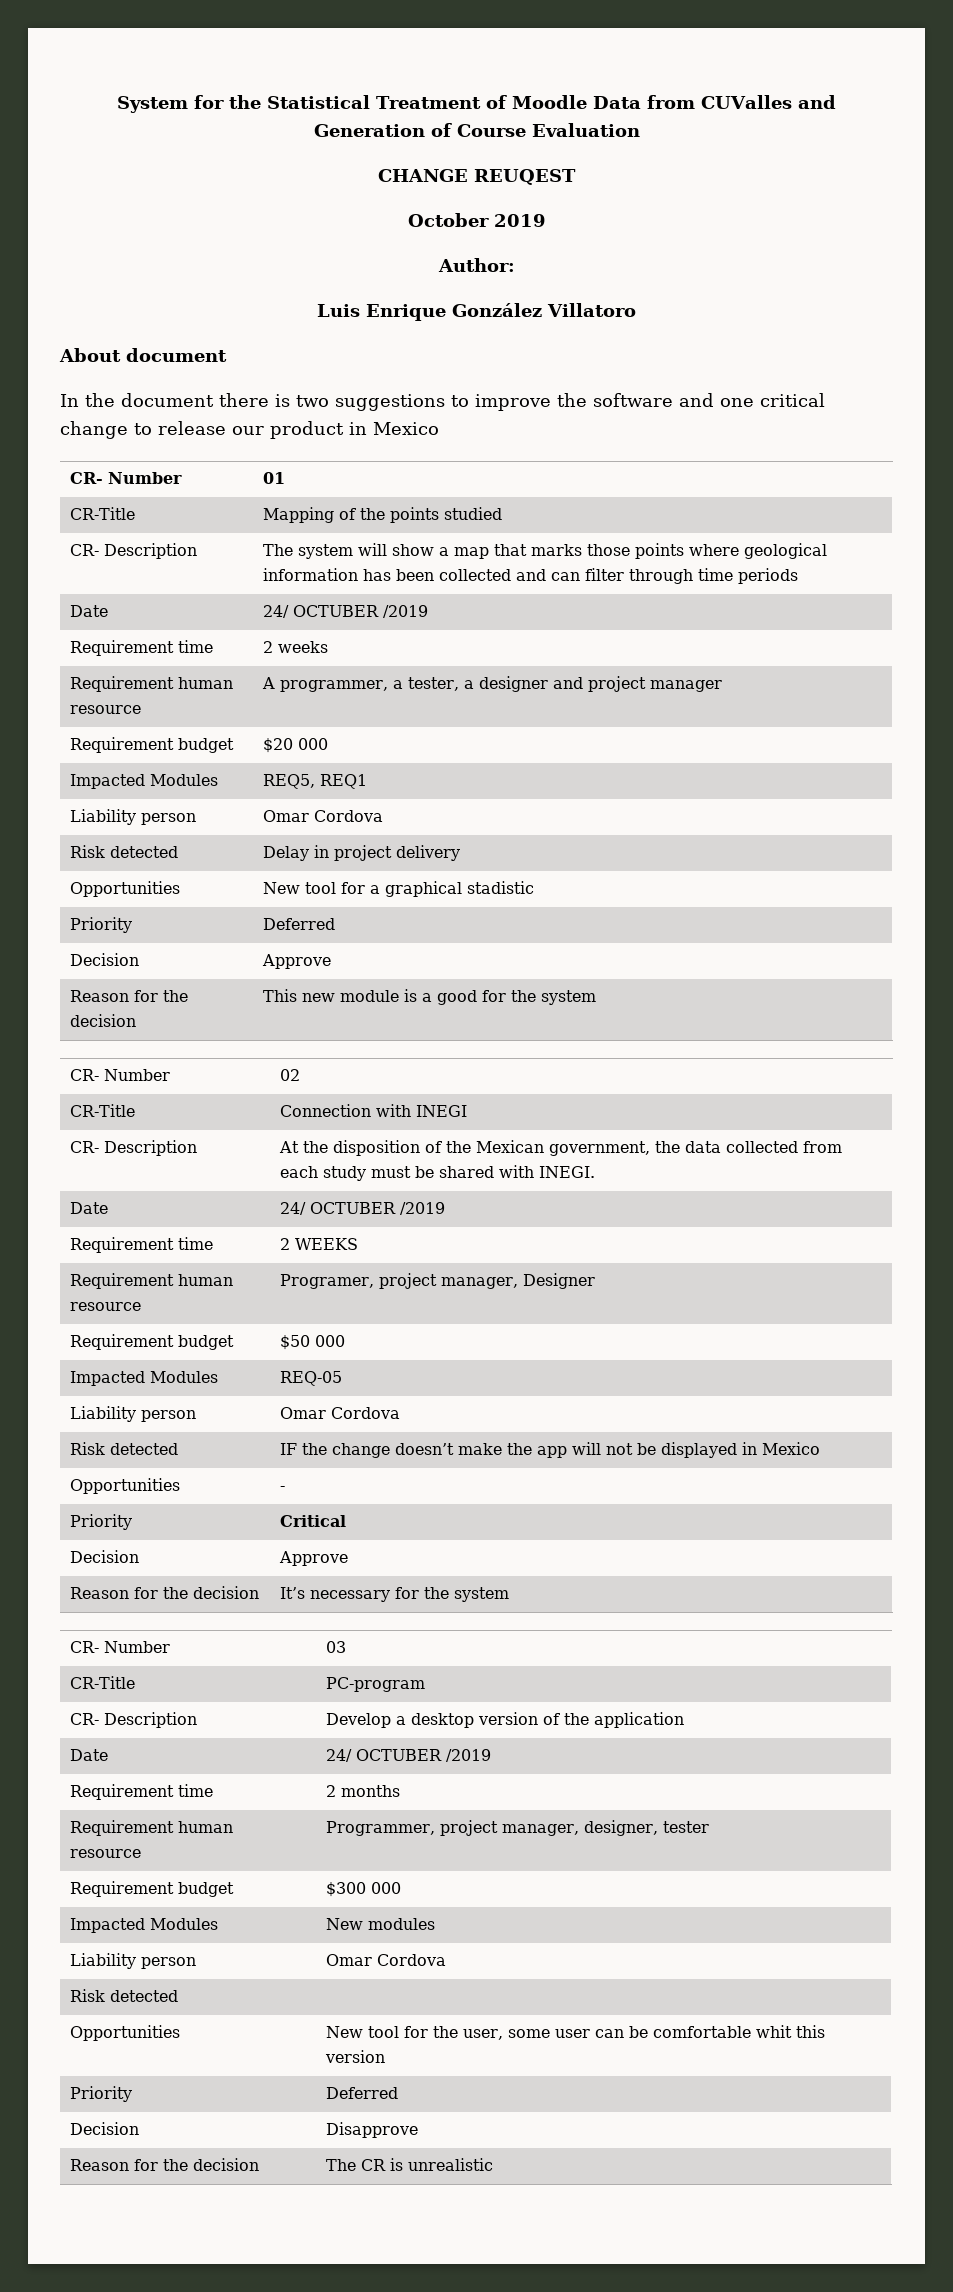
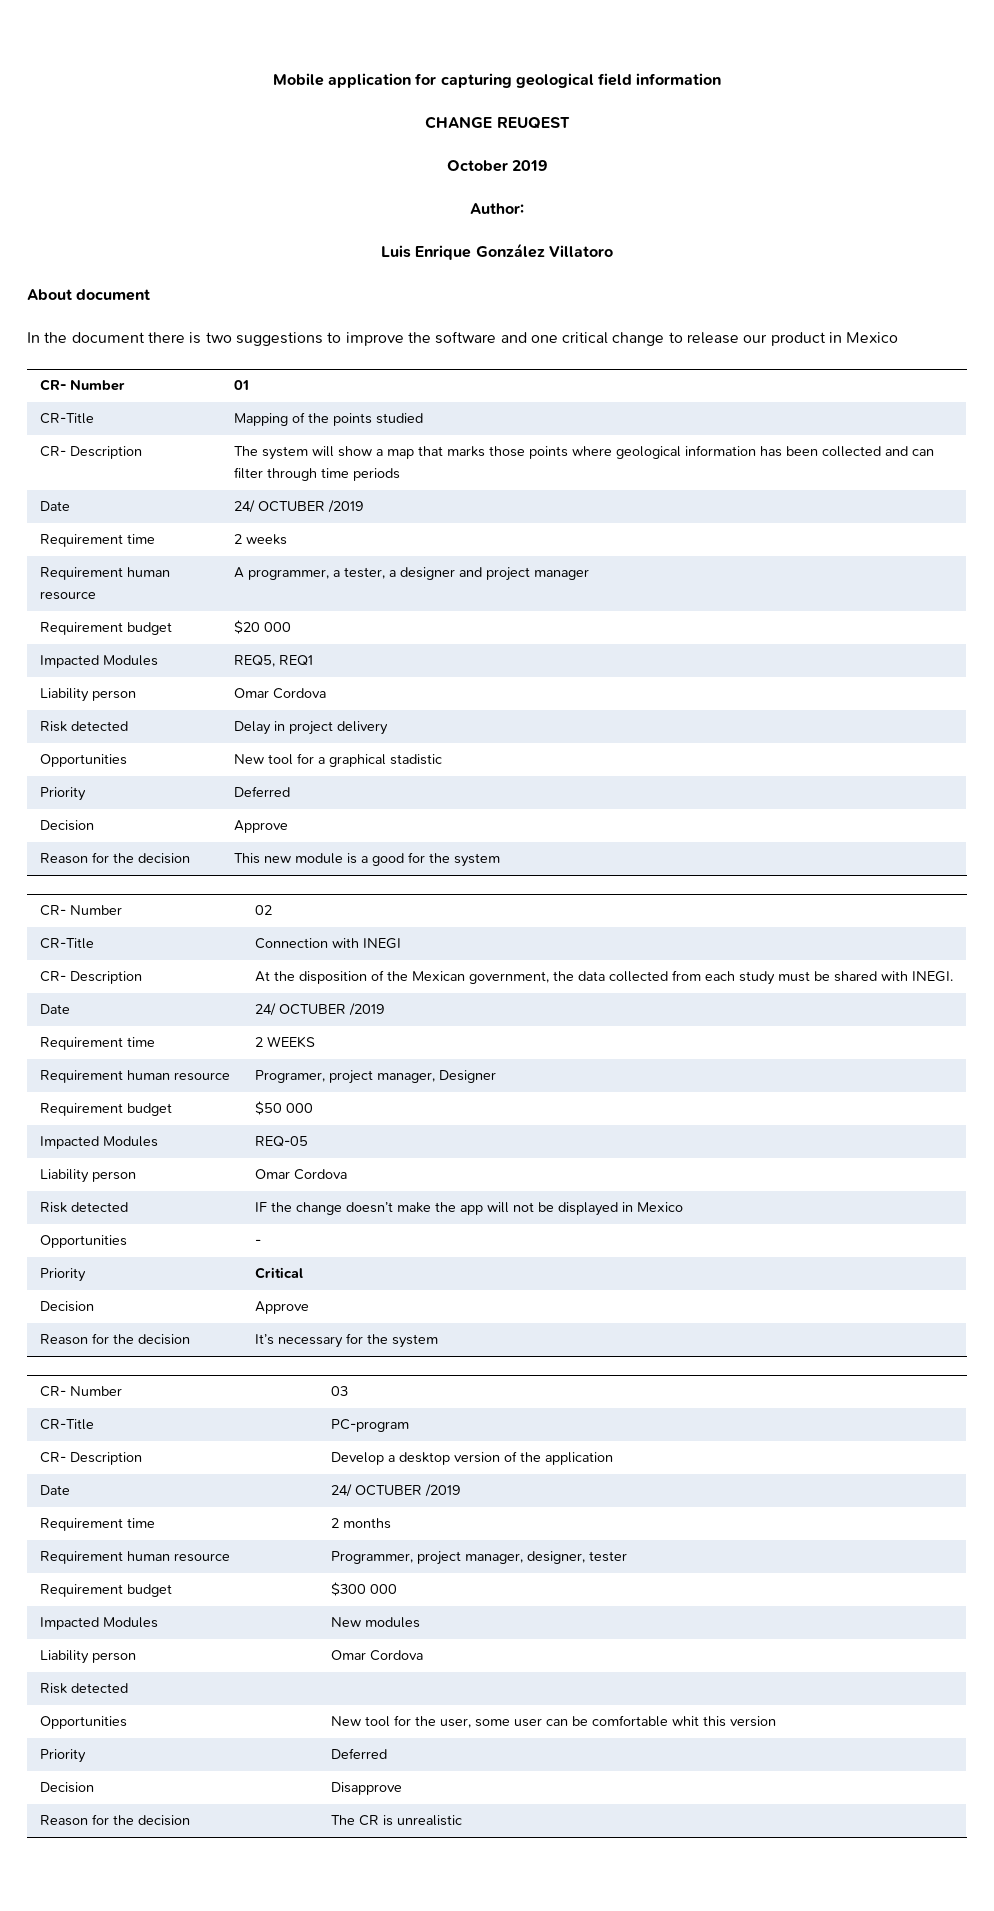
[117,95,836,113] [313,123,640,137] System for the Statistical Treatment of Moodle Data from CUValles and Generation of Course Evaluation -> [272,73,722,88] Mobile application for capturing geological field information

